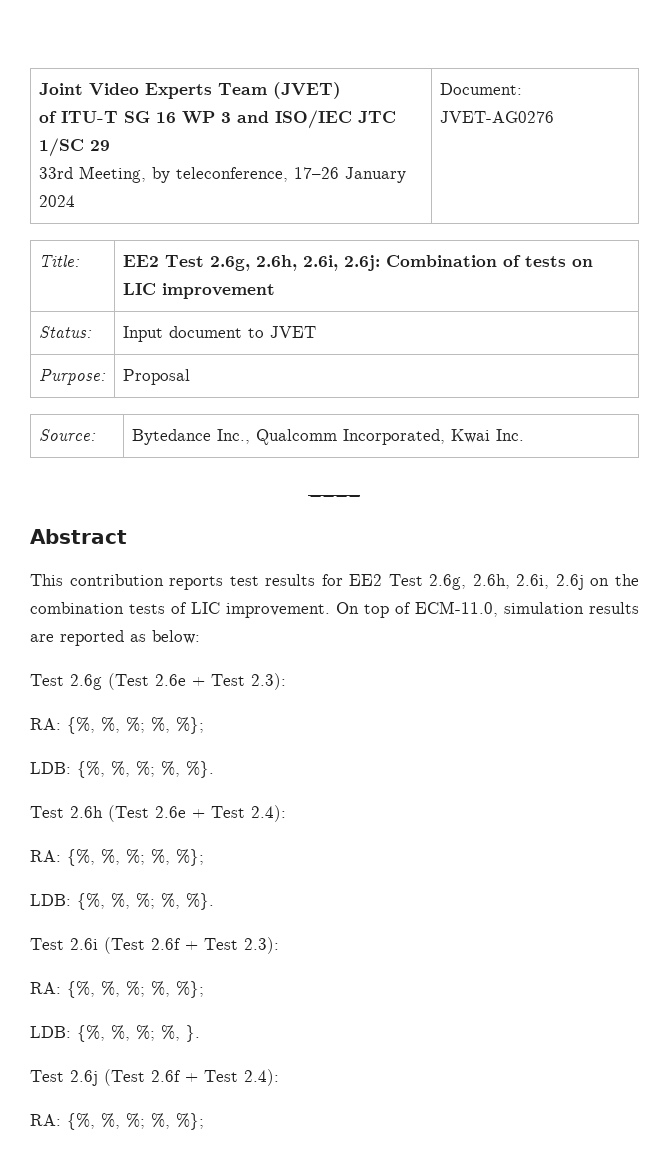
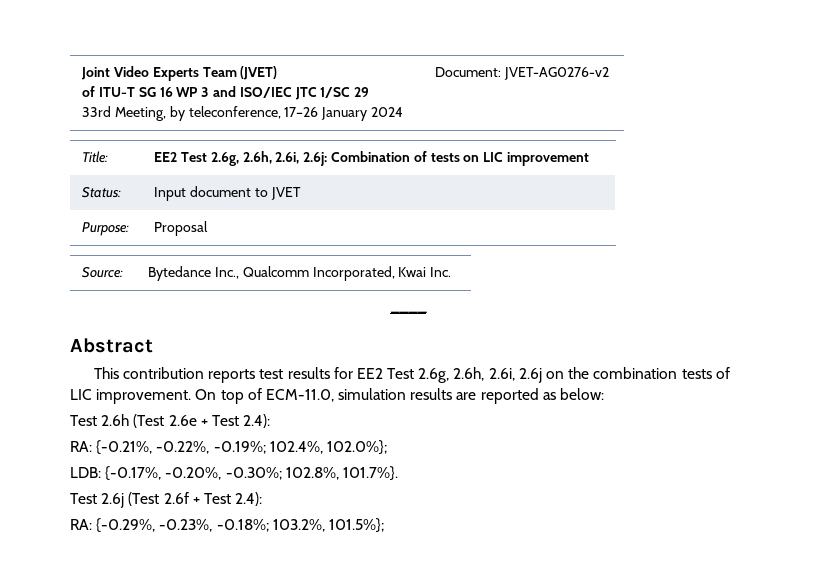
[439,111,554,123] JVET-AG0276 -> [504,67,610,80] JVET-AG0276-v2
[30,673,286,690] [30,717,204,734] [30,761,214,778] // Test 2.6g (Test 2.6e + Test 2.3): // RA: {%, %, %; %, %}; // LDB: {%, %, %; %, %}. -> (605, 394) none
[67,849,204,866] [30,893,214,910] [30,937,279,954] [30,981,204,998] [30,1025,200,1042] {%, %, %; %, %}; // LDB: {%, %, %; %, %}. // Test 2.6i (Test 2.6f + Test 2.3): // RA: {%, %, %; %, %}; // LDB: {%, %, %; %, }. -> [96,440,387,455] [70,466,398,481] {-0.21%, -0.22%, -0.19%; 102.4%, 102.0%}; // LDB: {-0.17%, -0.20%, -0.30%; 102.8%, 101.7%}.
[67,1113,204,1130] {%, %, %; %, %}; -> [96,518,384,533] {-0.29%, -0.23%, -0.18%; 103.2%, 101.5%};

